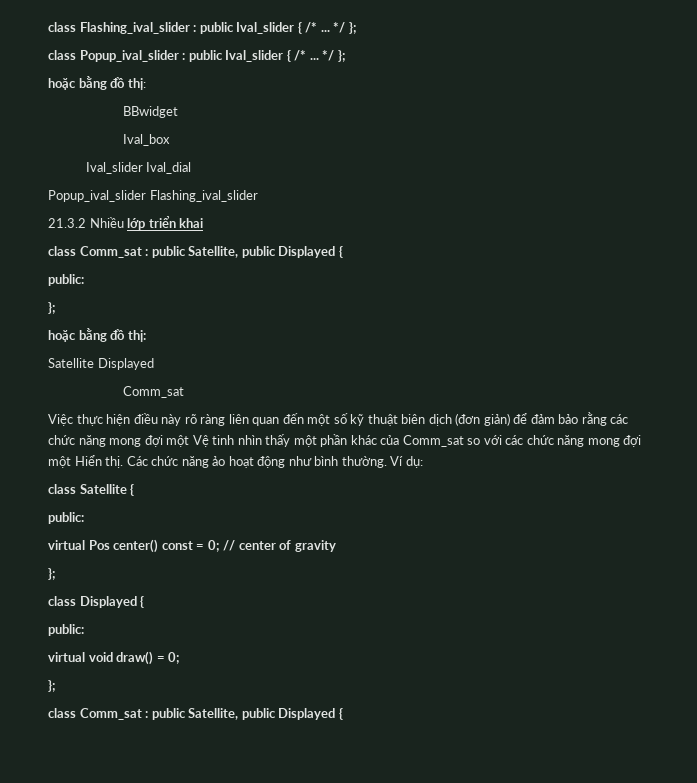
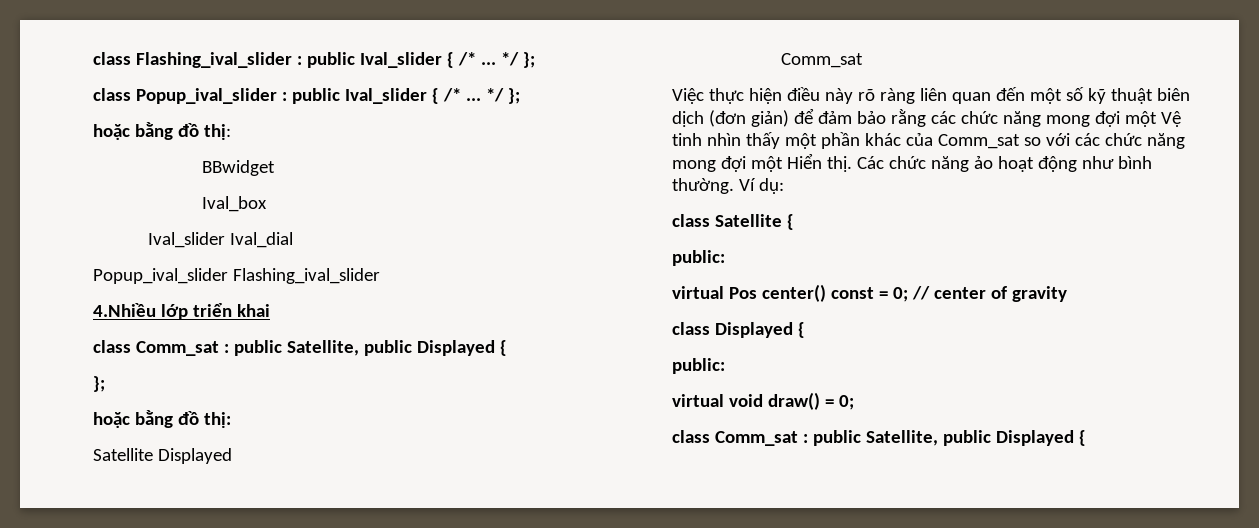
[48,217,124,228] 21.3.2 Nhiều -> [93,303,156,317] 4.Nhiều
[48,274,84,286] // public: -> (507, 348) none
[48,568,56,580] // }; -> (1067, 294) none
[48,680,56,692] // }; -> (854, 402) none

